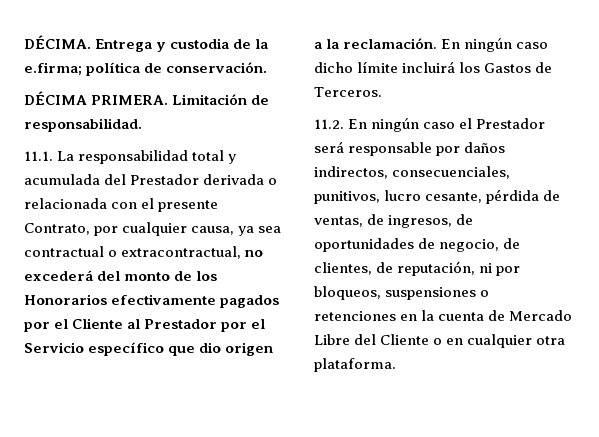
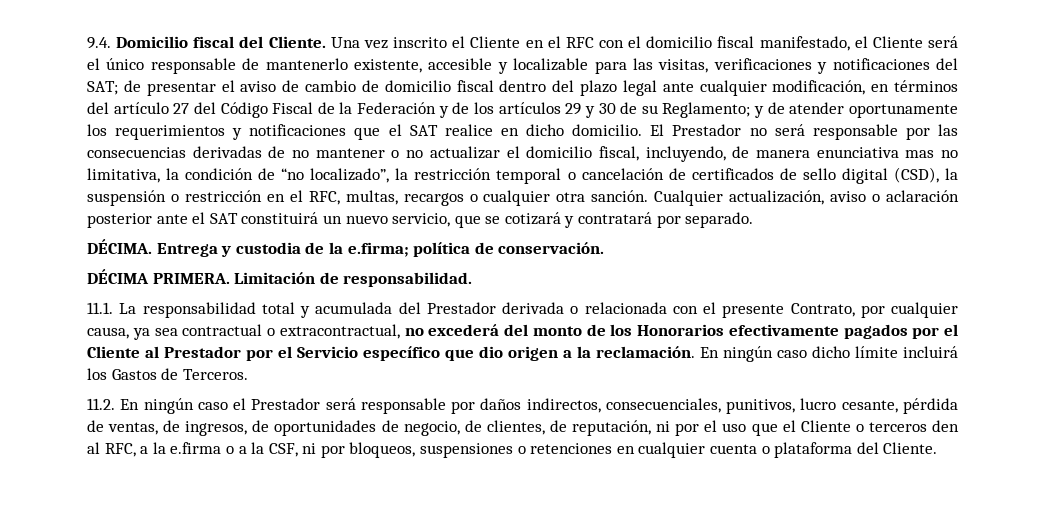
(24, 42) none -> [87,36,958,51] [87,58,958,74] [87,80,959,96] [87,102,958,118] [87,124,959,140] [87,146,958,162] [87,167,958,184] [87,190,959,206] [87,212,754,228] 9.4. Domicilio fiscal del Cliente. Una vez inscrito el Cliente en el RFC con el domicilio fiscal manifestado, el Cliente será el único responsable de mantenerlo existente, accesible y localizable para las visitas, verificaciones y notificaciones del SAT; de presentar el aviso de cambio de domicilio fiscal dentro del plazo legal ante cualquier modificación, en términos del artículo 27 del Código Fiscal de la Federación y de los artículos 29 y 30 de su Reglamento; y de atender oportunamente los requerimientos y notificaciones que el SAT realice en dicho domicilio. El Prestador no será responsable por las consecuencias derivadas de no mantener o no actualizar el domicilio fiscal, incluyendo, de manera enunciativa mas no limitativa, la condición de “no localizado”, la restricción temporal o cancelación de certificados de sello digital (CSD), la suspensión o restricción en el RFC, multas, recargos o cualquier otra sanción. Cualquier actualización, aviso o aclaración posterior ante el SAT constituirá un nuevo servicio, que se cotizará y contratará por separado. //
(521, 271) none -> [704,420,959,436] [87,442,345,458] el uso que el Cliente o terceros den al RFC, a la e.firma o a la CSF, ni por
[421,310,573,321] [314,334,566,348] [314,358,396,372] la cuenta de Mercado Libre del Cliente o en cualquier otra plataforma. -> [638,442,938,458] cualquier cuenta o plataforma del Cliente.

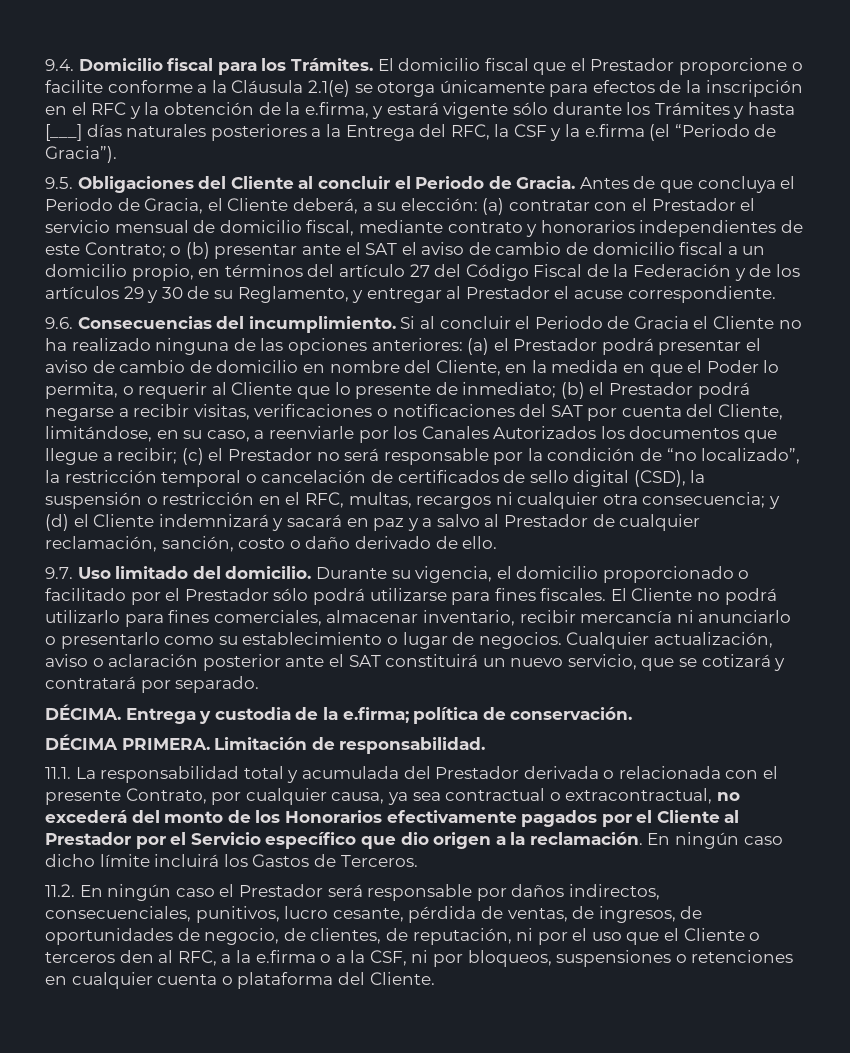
[239,36,958,51] [87,58,958,74] [87,80,216,96] del Cliente. Una vez inscrito el Cliente en el RFC con el domicilio fiscal manifestado, el Cliente será el único responsable de mantenerlo existente, accesible y localizable para las visitas, verificaciones y notificaciones del SAT; de presentar -> [217,58,803,75] [45,80,803,97] [45,102,796,119] [45,124,777,141] [45,146,117,163] [45,176,796,193] [45,198,756,215] [45,220,803,237] [45,242,398,259] para los Trámites. El domicilio fiscal que el Prestador proporcione o facilite conforme a la Cláusula 2.1(e) se otorga únicamente para efectos de la inscripción en el RFC y la obtención de la e.firma, y estará vigente sólo durante los Trámites y hasta [___] días naturales posteriores a la Entrega del RFC, la CSF y la e.firma (el “Periodo de Gracia”). // 9.5. Obligaciones del Cliente al concluir el Periodo de Gracia. Antes de que concluya el Periodo de Gracia, el Cliente deberá, a su elección: (a) contratar con el Prestador el servicio mensual de domicilio fiscal, mediante contrato y honorarios independientes de este Contrato; o (b) presentar ante el SAT
[499,80,866,96] dentro del plazo legal ante cualquier modificación, -> [727,246,766,255] [45,264,194,281] a un domicilio propio,
[662,102,958,118] [87,124,665,140] Reglamento; y de atender oportunamente los requerimientos y notificaciones que el SAT realice en dicho domicilio. El -> [237,286,776,303] [45,316,802,333] [45,338,762,355] [45,360,780,377] [45,382,750,399] [45,404,784,421] [45,426,778,443] [45,448,224,465] Reglamento, y entregar al Prestador el acuse correspondiente. // 9.6. Consecuencias del incumplimiento. Si al concluir el Periodo de Gracia el Cliente no ha realizado ninguna de las opciones anteriores: (a) el Prestador podrá presentar el aviso de cambio de domicilio en nombre del Cliente, en la medida en que el Poder lo permita, o requerir al Cliente que lo presente de inmediato; (b) el Prestador podrá negarse a recibir visitas, verificaciones o notificaciones del SAT por cuenta del Cliente, limitándose, en su caso, a reenviarle por los Canales Autorizados los documentos que llegue a recibir; (c) el
[938,124,959,136] [87,146,958,162] [87,168,160,183] las consecuencias derivadas de no mantener o no actualizar el domicilio fiscal, incluyendo, de manera enunciativa mas no limitativa, -> (524, 458) none
[469,194,478,202] o -> [495,492,513,505] ni
[591,190,649,202] sanción. -> [642,492,781,509] [45,514,701,531] [45,536,498,552] [45,566,750,583] [45,588,777,605] [45,610,792,627] [45,632,562,649] consecuencia; y (d) el Cliente indemnizará y sacará en paz y a salvo al Prestador de cualquier reclamación, sanción, costo o daño derivado de ello. // 9.7. Uso limitado del domicilio. Durante su vigencia, el domicilio proporcionado o facilitado por el Prestador sólo podrá utilizarse para fines fiscales. El Cliente no podrá utilizarlo para fines comerciales, almacenar inventario, recibir mercancía ni anunciarlo o presentarlo como su establecimiento o lugar de negocios.

